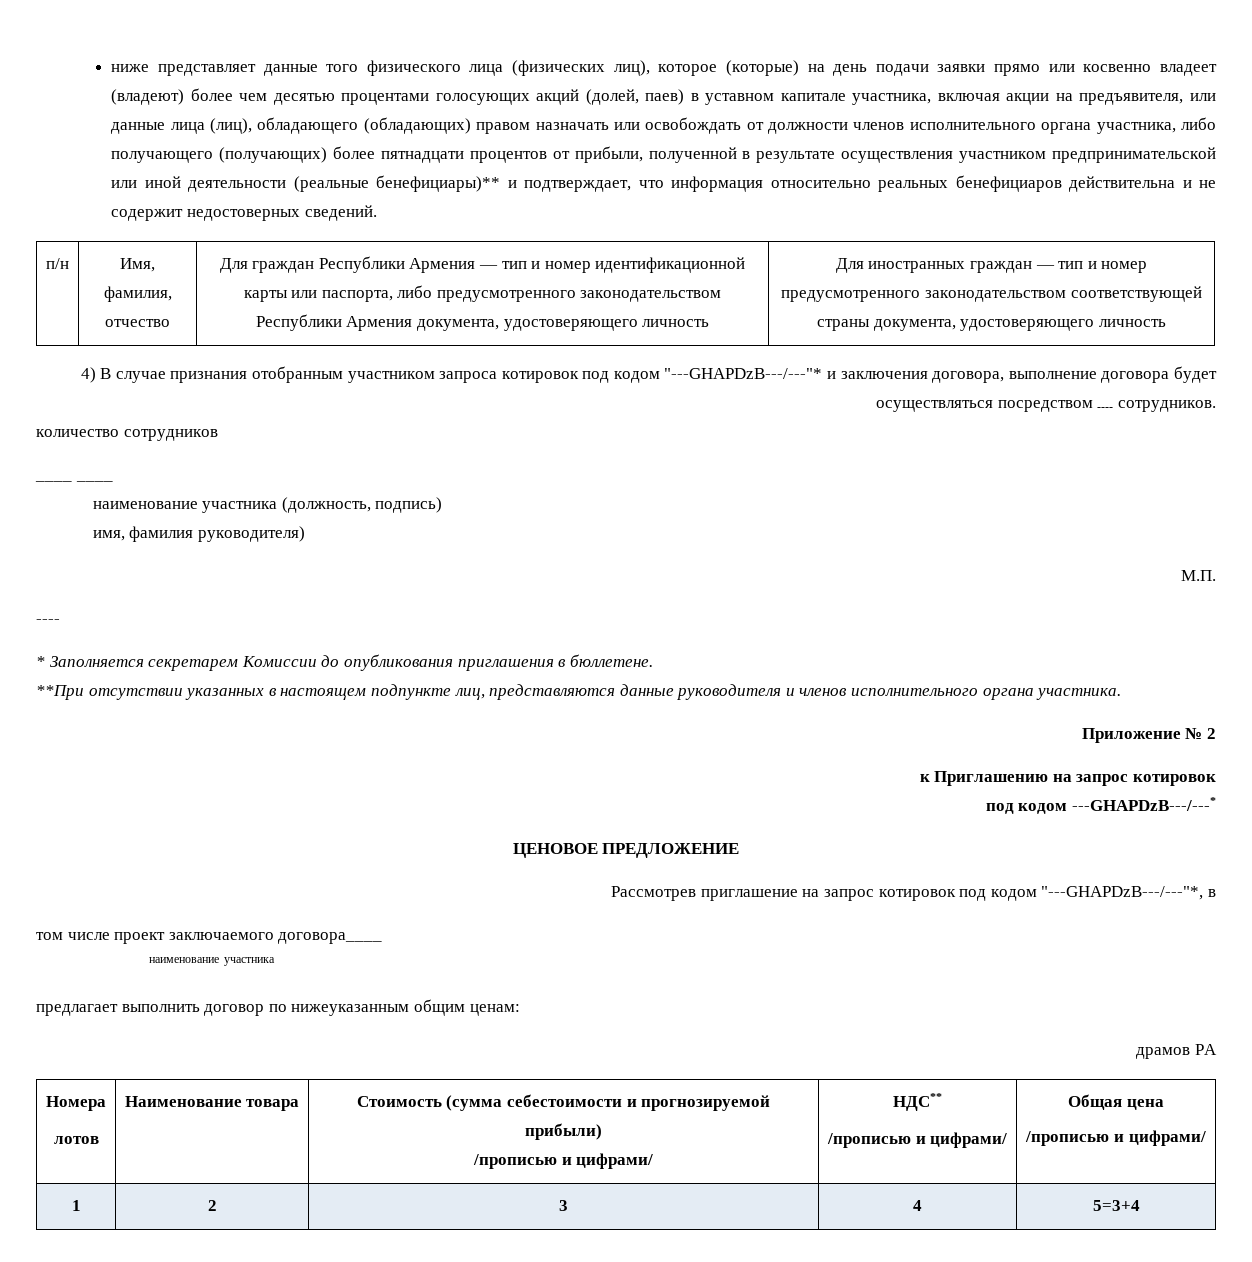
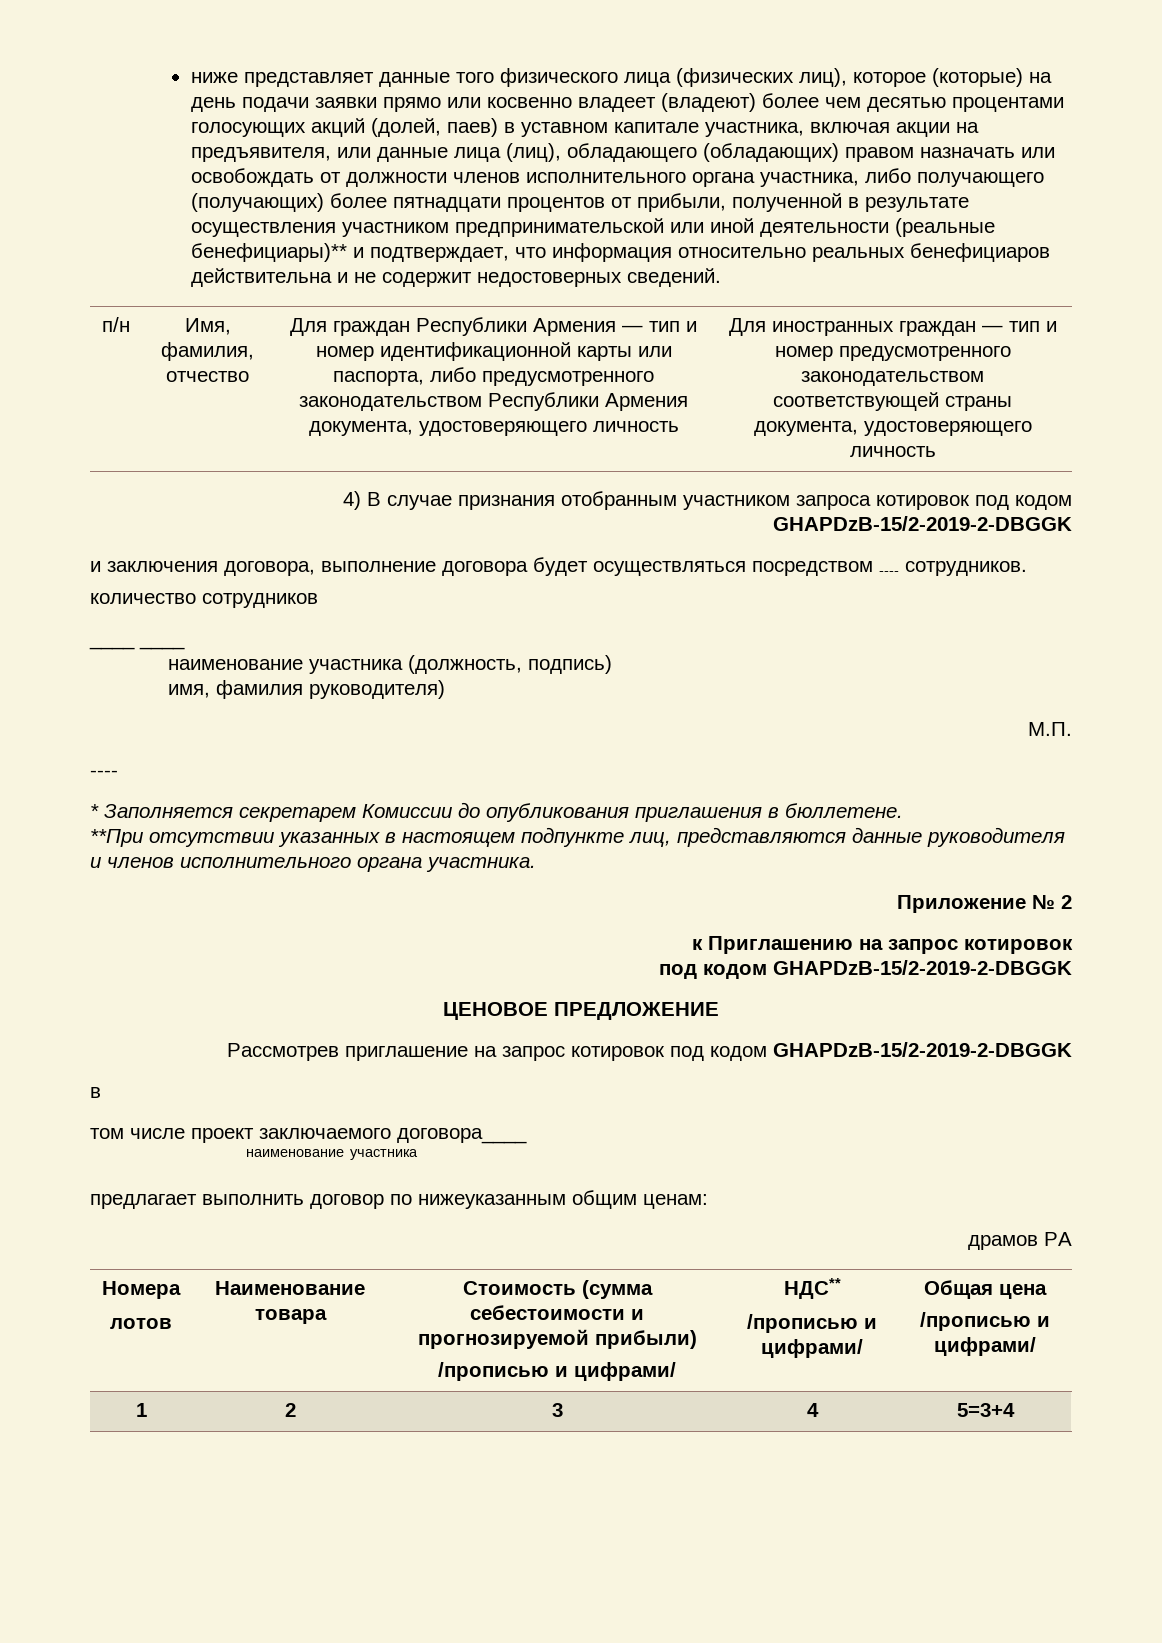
[664,368,823,379] "---GHAPDzB---/---"* -> [773,516,1072,531] GHAPDzB-15/2-2019-2-DBGGK //
[1071,797,1216,811] ---GHAPDzB---/---* -> [773,960,1072,975] GHAPDzB-15/2-2019-2-DBGGK
[1041,886,1204,900] "---GHAPDzB---/---"*, -> [773,1042,1072,1057] GHAPDzB-15/2-2019-2-DBGGK //

